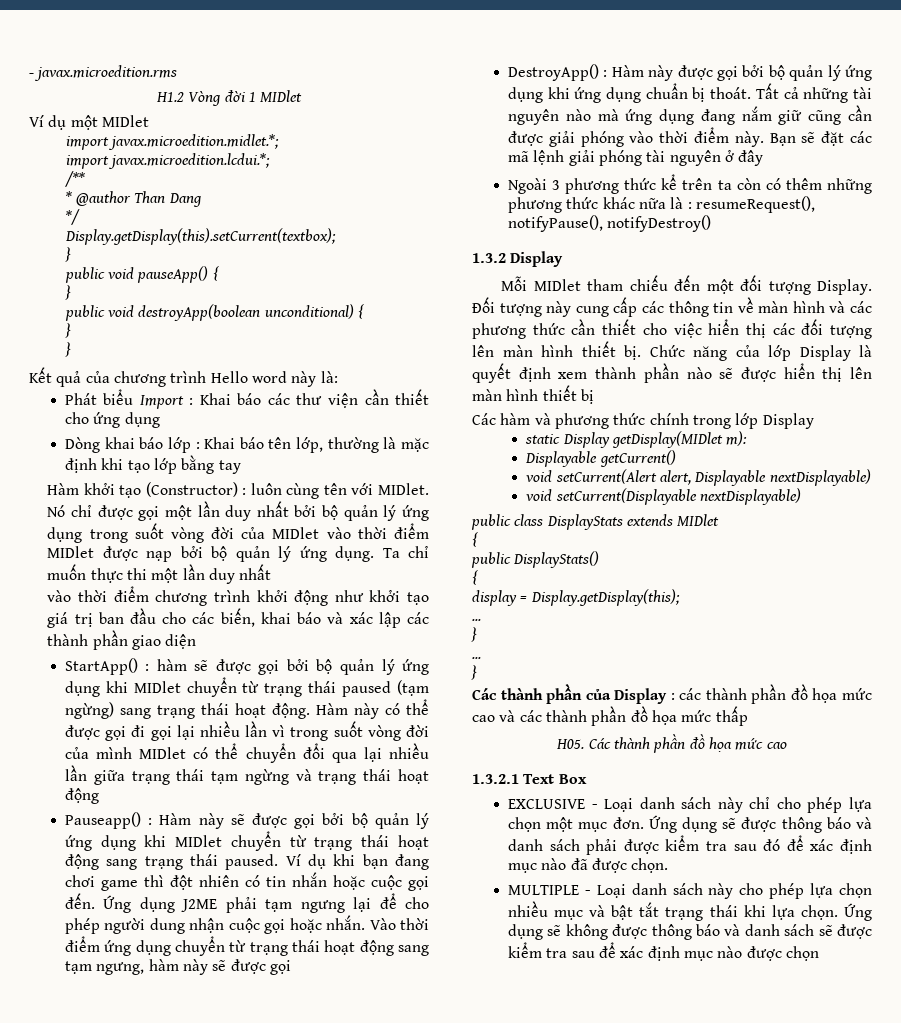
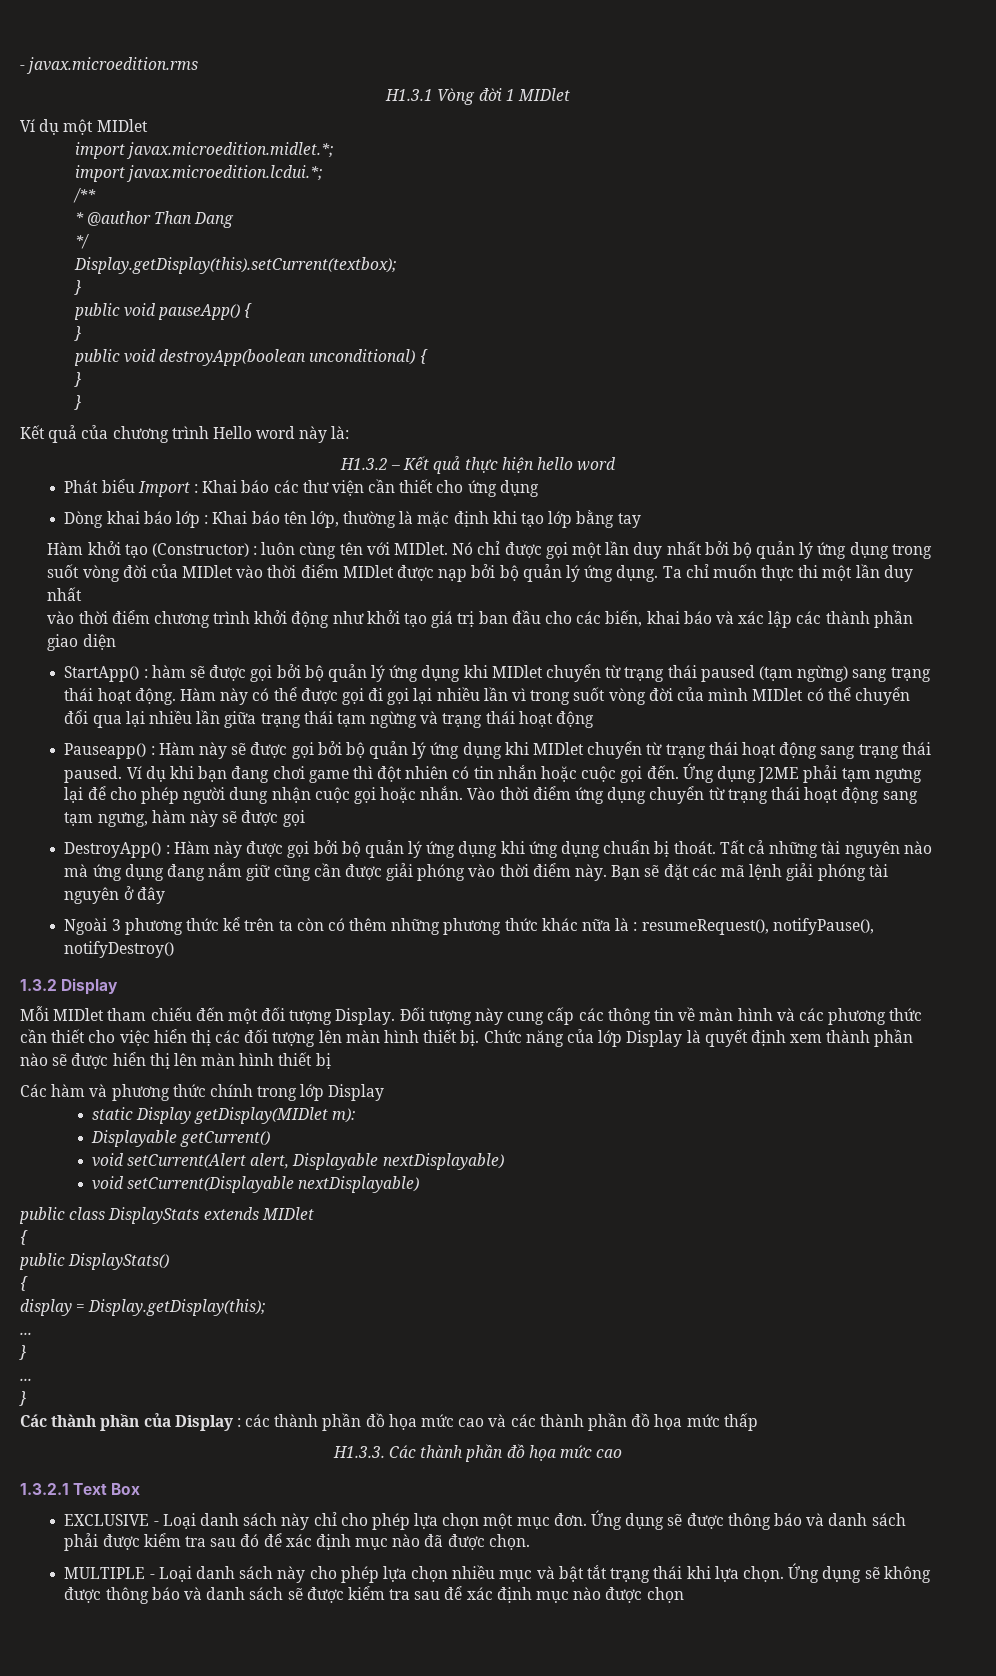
[155,92,184,102] H1.2 -> [385,89,434,101] H1.3.1
(338, 377) none -> [339,456,617,474] // H1.3.2 – Kết quả thực hiện hello word
[556,739,585,749] H05. -> [332,1446,385,1458] H1.3.3.

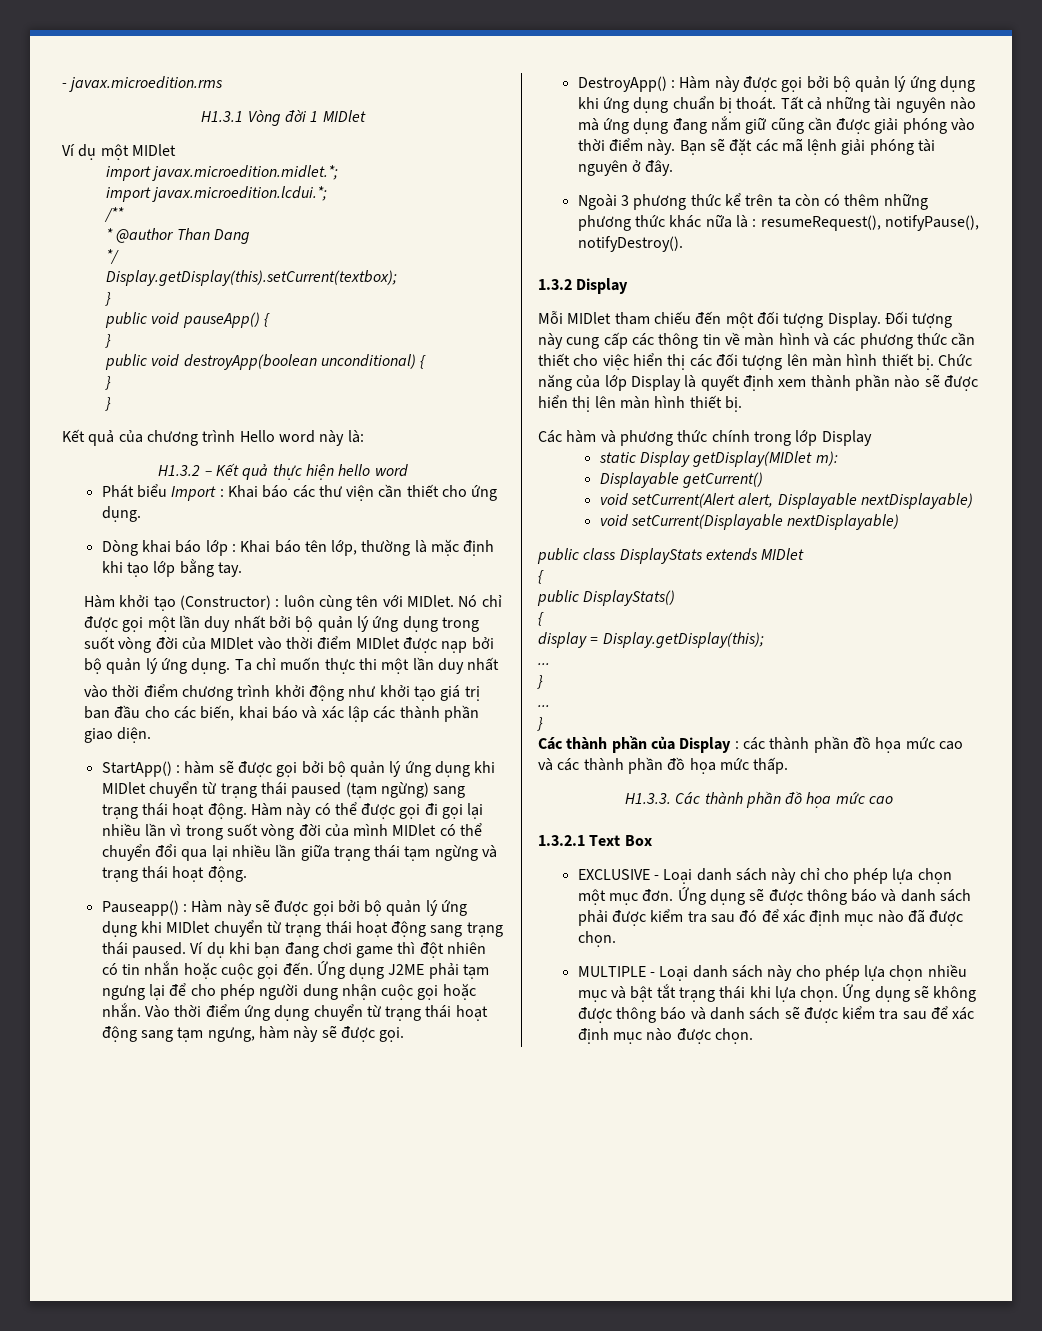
[499,480,539,497] dụng -> [101,506,141,522] dụng.
[617,513,641,528] tay -> [217,562,242,577] tay.
[82,634,116,650] diện -> [117,727,152,743] diện.
[556,711,595,728] động -> [207,866,247,882] động.
[282,810,305,827] gọi -> [379,1027,405,1042] gọi.
[136,887,165,904] đây -> [645,160,674,176] đây.
[64,941,175,958] notifyDestroy() -> [577,236,683,252] notifyDestroy().
[315,1053,331,1069] bị -> [724,396,742,412] bị.
[723,1413,758,1431] thấp -> [753,757,789,774] thấp.
[646,1587,684,1603] chọn -> [714,1028,753,1044] chọn.

